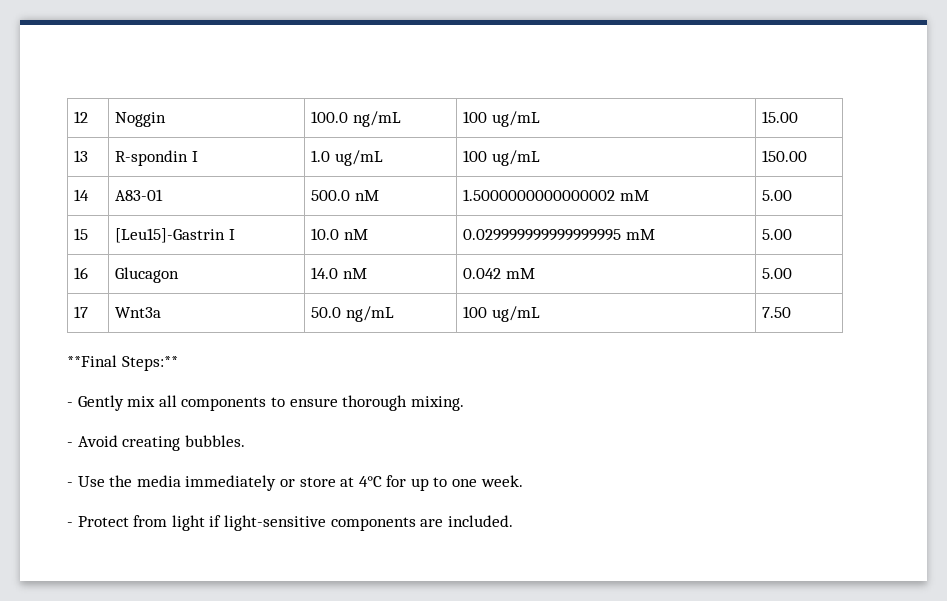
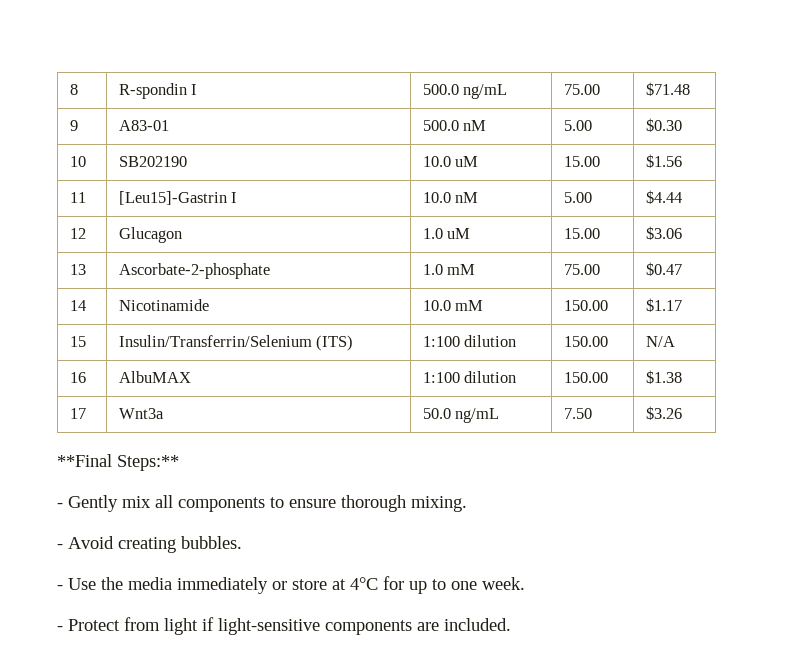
[74,111,89,123] [115,112,167,127] [311,111,401,127] [463,111,540,127] [762,111,799,123] [74,150,89,162] [115,150,198,166] [311,150,383,166] [463,150,540,166] [762,150,808,162] [74,189,90,201] [115,189,164,201] [311,190,379,201] [463,189,649,201] [762,190,793,201] [74,228,89,240] [115,228,235,243] [311,228,368,240] [463,229,655,241] [762,229,793,240] [74,267,89,279] [115,267,180,283] [311,267,367,279] [463,268,535,279] [762,268,793,279] 12 | Noggin | 100.0 ng/mL | 100 ug/mL | 15.00 // 13 | R-spondin I | 1.0 ug/mL | 100 ug/mL | 150.00 // 14 | A83-01 | 500.0 nM | 1.5000000000000002 mM | 5.00 // 15 | [Leu15]-Gastrin I | 10.0 nM | 0.029999999999999995 mM | 5.00 // 16 | Glucagon | 14.0 nM | 0.042 mM | 5.00 -> [69,84,78,95] [118,83,198,99] [422,84,508,99] [563,84,600,95] [645,82,690,96] [69,120,78,131] [118,120,169,131] [422,120,487,131] [563,120,592,131] [645,118,682,132] [69,156,86,167] [118,156,187,167] [422,156,479,167] [563,156,600,167] [645,154,682,168] [69,192,86,203] [118,191,238,205] [422,192,479,203] [563,192,592,203] [645,190,682,204] [69,228,86,239] [118,227,182,243] [422,228,471,239] [563,228,600,239] [645,226,682,240] [69,264,86,275] [118,263,270,279] [422,264,476,275] [563,264,600,275] [645,262,682,276] [69,300,86,311] [118,299,209,311] [422,300,484,311] [563,300,608,311] [645,298,682,312] [69,336,86,347] [118,335,354,351] [422,335,517,347] [563,336,608,347] [645,336,675,347] [69,372,86,383] [118,371,191,383] [422,371,517,383] [563,372,608,383] [645,370,682,384] 8 | R-spondin I | 500.0 ng/mL | 75.00 | $71.48 // 9 | A83-01 | 500.0 nM | 5.00 | $0.30 // 10 | SB202190 | 10.0 uM | 15.00 | $1.56 // 11 | [Leu15]-Gastrin I | 10.0 nM | 5.00 | $4.44 // 12 | Glucagon | 1.0 uM | 15.00 | $3.06 // 13 | Ascorbate-2-phosphate | 1.0 mM | 75.00 | $0.47 // 14 | Nicotinamide | 10.0 mM | 150.00 | $1.17 // 15 | Insulin/Transferrin/Selenium (ITS) | 1:100 dilution | 150.00 | N/A // 16 | AlbuMAX | 1:100 dilution | 150.00 | $1.38
[463,306,540,322] [762,307,792,318] 100 ug/mL | 7.50 -> [563,408,592,419] [645,406,682,420] 7.50 | $3.26

